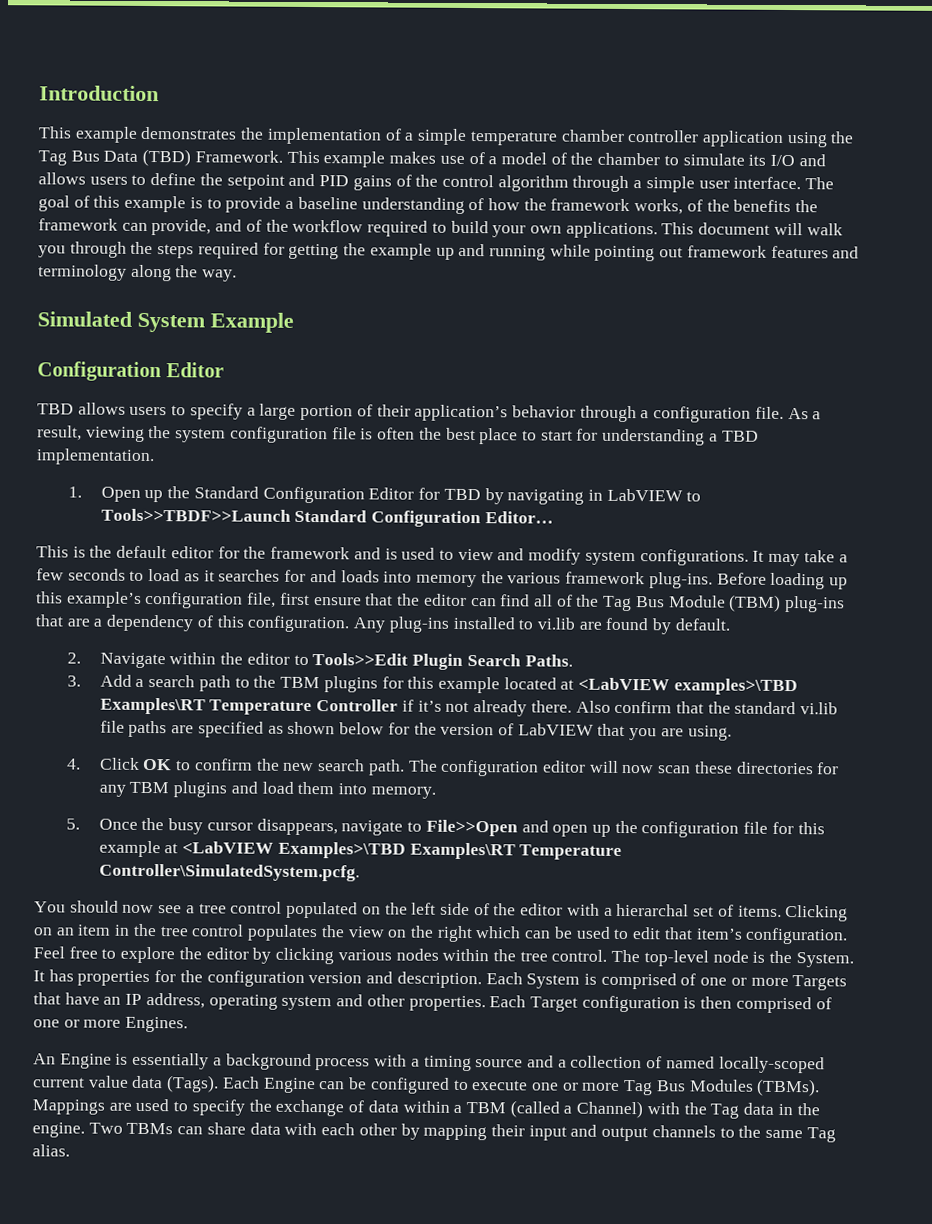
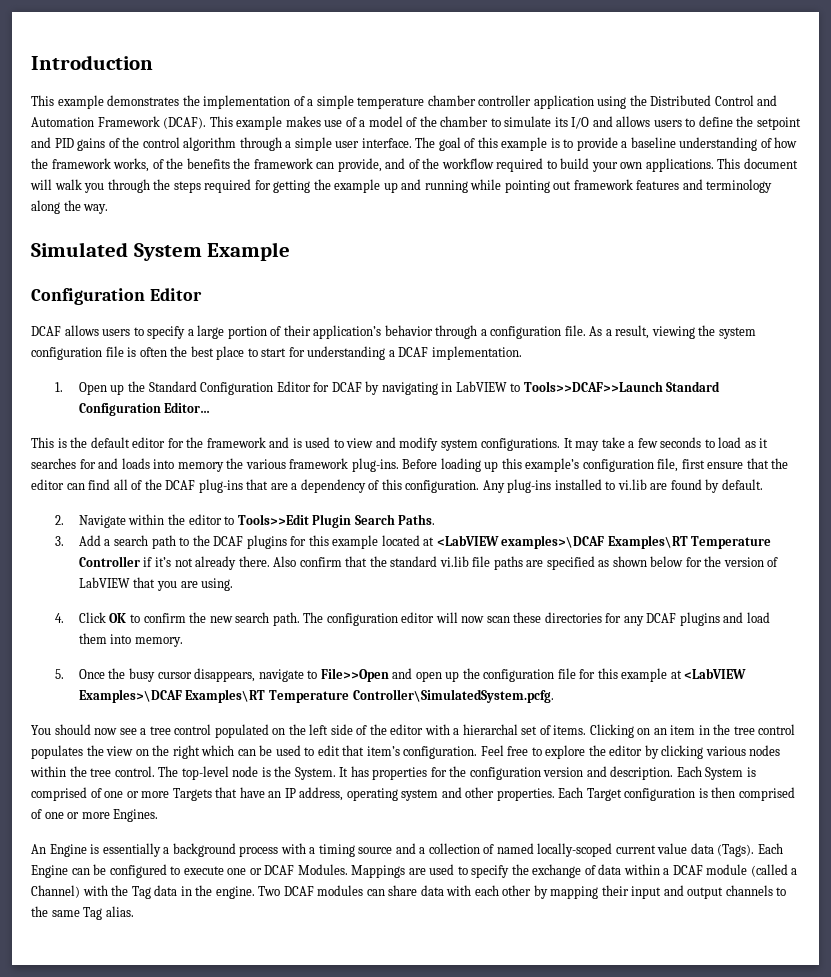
[38,148,283,167] Tag Bus Data (TBD) Framework. -> [650,95,778,106] [31,116,207,129] Distributed Control and Automation Framework (DCAF).
[37,403,74,415] TBD -> [31,326,61,336] DCAF
[721,430,759,442] TBD -> [398,347,429,357] DCAF
[443,488,481,501] TBD -> [331,382,362,392] DCAF
[100,508,291,522] Tools>>TBDF>>Launch -> [523,381,663,392] Tools>>DCAF>>Launch
[603,594,782,612] Tag Bus Module (TBM) -> [165,480,196,490] DCAF
[280,676,321,689] TBM -> [213,536,244,546] DCAF
[673,678,798,696] examples>\TBD -> [501,535,605,549] examples>\DCAF
[129,781,170,794] TBM -> [646,613,677,623] DCAF
[277,841,406,859] Examples>\TBD -> [78,689,182,703] Examples>\DCAF
[581,1078,821,1097] more Tag Bus Modules (TBMs). -> [264,864,348,875] DCAF Modules.
[465,1102,506,1114] TBM -> [672,864,748,875] DCAF module
[126,1122,174,1135] TBMs -> [283,885,364,896] DCAF modules

